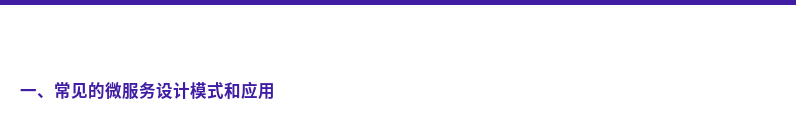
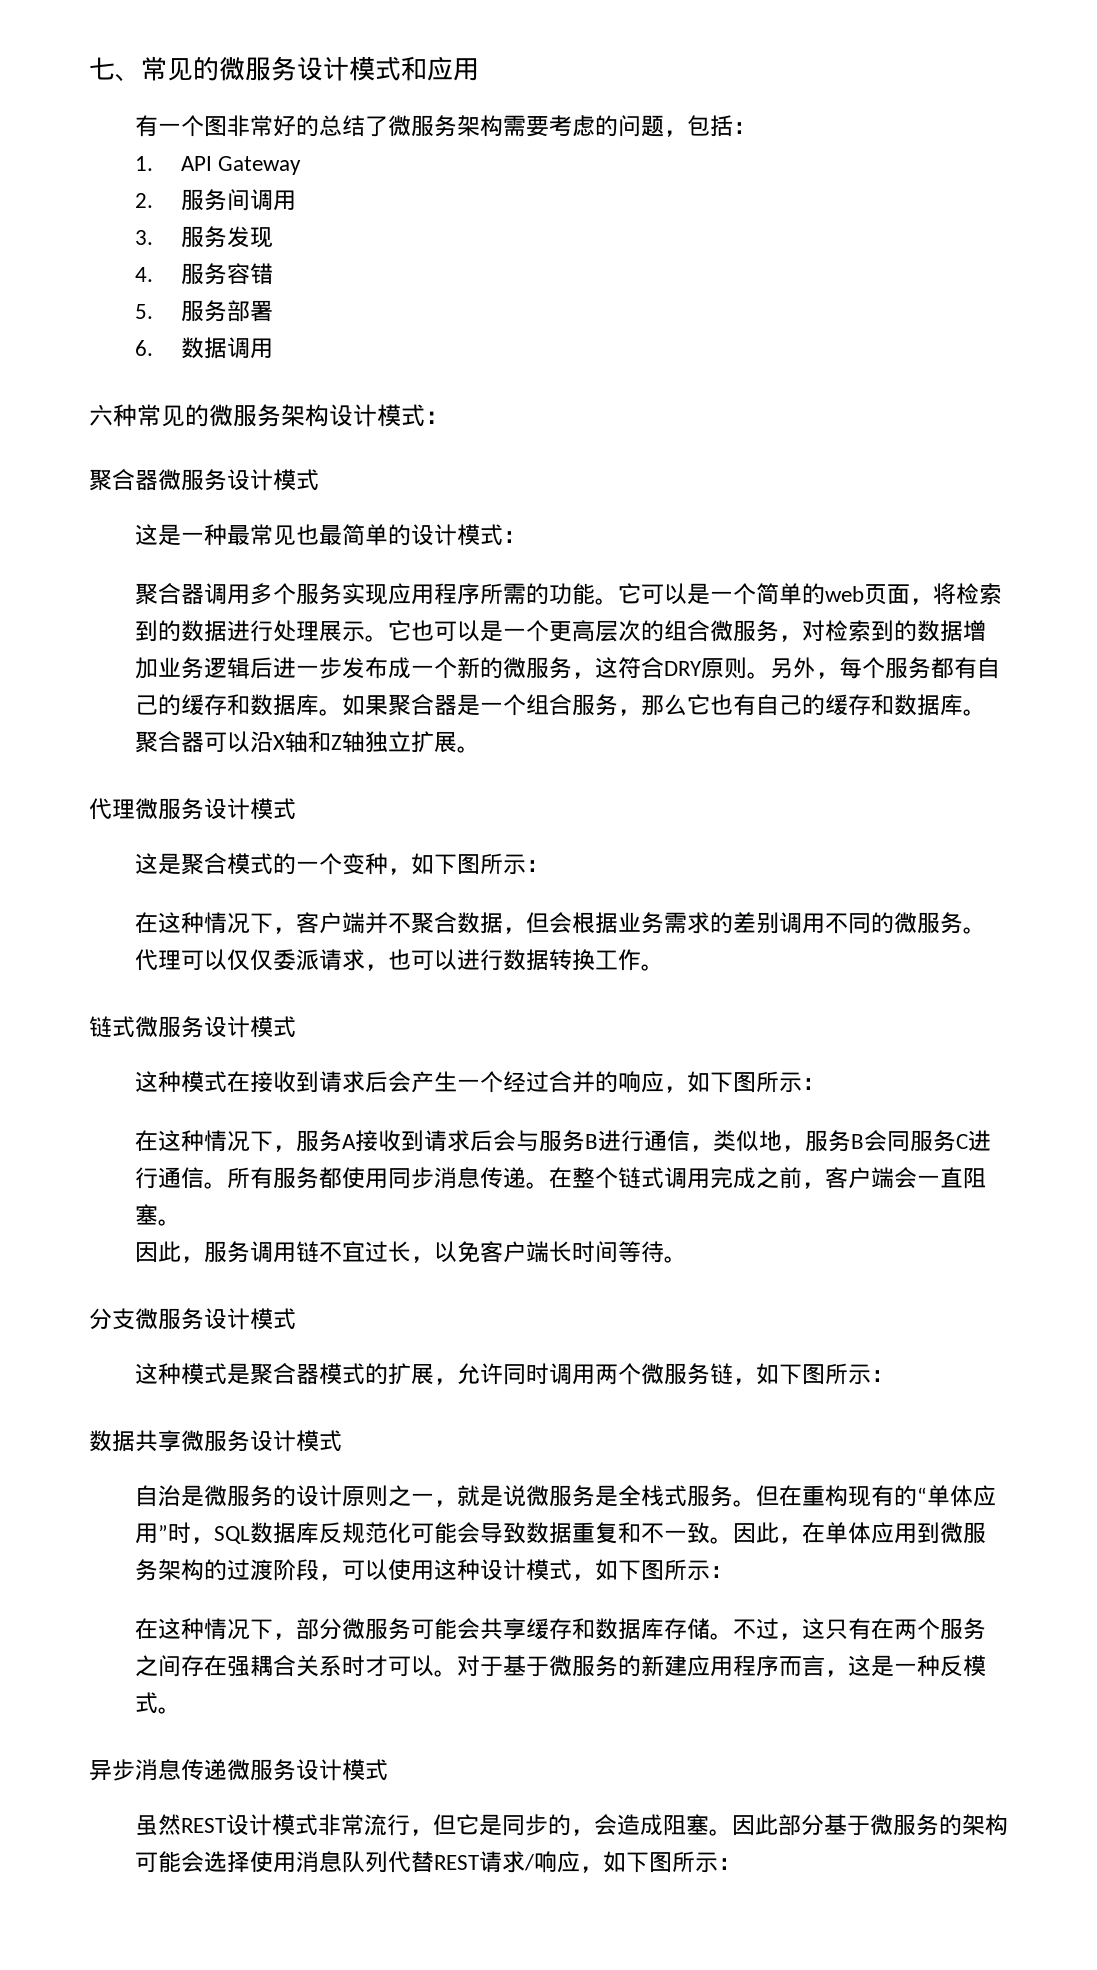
[20,89,37,97] 一 -> [89,57,115,80] 七
(275, 91) none -> [134,115,756,137] [134,156,301,175] [134,189,296,211] [134,226,273,248] [134,263,273,285] [134,300,273,322] [134,337,273,359] [89,404,449,427] [89,469,319,491] [134,524,526,546] [134,583,1002,605] [134,620,986,642] [134,657,1000,679] [134,694,986,716] [134,731,480,753] [89,798,296,820] [134,853,549,875] [134,912,986,934] [134,949,664,971] [89,1016,296,1038] [134,1071,825,1093] [134,1130,991,1152] [134,1167,986,1189] [134,1204,181,1226] [134,1241,687,1263] [89,1308,296,1330] [134,1363,894,1385] [89,1430,342,1452] [134,1485,996,1507] [134,1522,986,1544] [134,1559,733,1581] [134,1618,986,1640] [134,1655,986,1677] [134,1692,181,1714] [89,1759,388,1781] [134,1814,1008,1836] [134,1851,741,1873] // 有一个图非常好的总结了微服务架构需要考虑的问题，包括： // 1. API Gateway // 2.服务间调用 // 3.服务发现 // 4.服务容错 // 5.服务部署 // 6.数据调用 // 六种常见的微服务架构设计模式： // 聚合器微服务设计模式 // 这是一种最常见也最简单的设计模式： // 聚合器调用多个服务实现应用程序所需的功能。它可以是一个简单的web页面，将检索到的数据进行处理展示。它也可以是一个更高层次的组合微服务，对检索到的数据增加业务逻辑后进一步发布成一个新的微服务，这符合DRY原则。另外，每个服务都有自己的缓存和数据库。如果聚合器是一个组合服务，那么它也有自己的缓存和数据库。聚合器可以沿X轴和Z轴独立扩展。 // 代理微服务设计模式 // 这是聚合模式的一个变种，如下图所示： // 在这种情况下，客户端并不聚合数据，但会根据业务需求的差别调用不同的微服务。代理可以仅仅委派请求，也可以进行数据转换工作。 // 链式微服务设计模式 // 这种模式在接收到请求后会产生一个经过合并的响应，如下图所示： // 在这种情况下，服务A接收到请求后会与服务B进行通信，类似地，服务B会同服务C进行通信。所有服务都使用同步消息传递。在整个链式调用完成之前，客户端会一直阻塞。 // 因此，服务调用链不宜过长，以免客户端长时间等待。 // 分支微服务设计模式 // 这种模式是聚合器模式的扩展，允许同时调用两个微服务链，如下图所示： // 数据共享微服务设计模式 // 自治是微服务的设计原则之一，就是说微服务是全栈式服务。但在重构现有的“单体应用”时，SQL数据库反规范化可能会导致数据重复和不一致。因此，在单体应用到微服务架构的过渡阶段，可以使用这种设计模式，如下图所示： // 在这种情况下，部分微服务可能会共享缓存和数据库存储。不过，这只有在两个服务之间存在强耦合关系时才可以。对于基于微服务的新建应用程序而言，这是一种反模式。 // 异步消息传递微服务设计模式 // 虽然REST设计模式非常流行，但它是同步的，会造成阻塞。因此部分基于微服务的架构可能会选择使用消息队列代替REST请求/响应，如下图所示：

